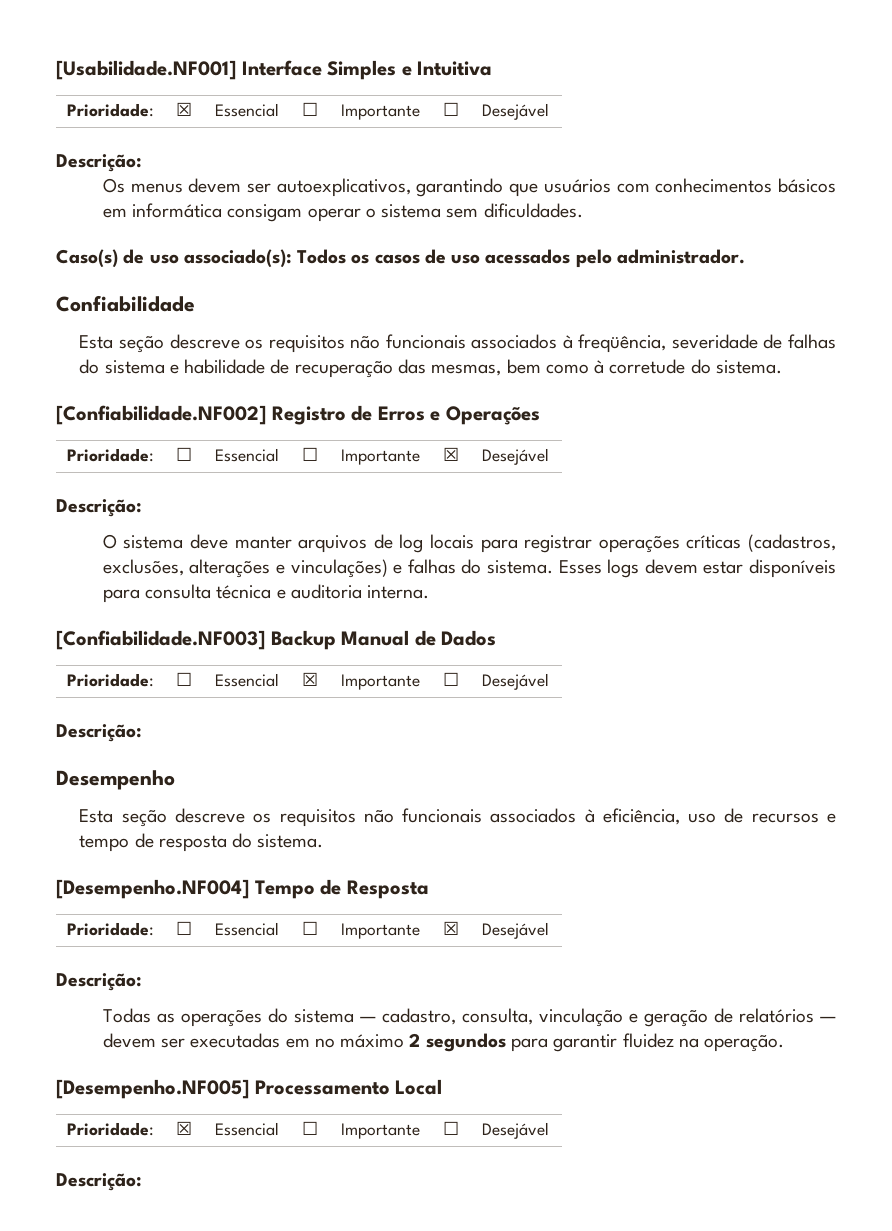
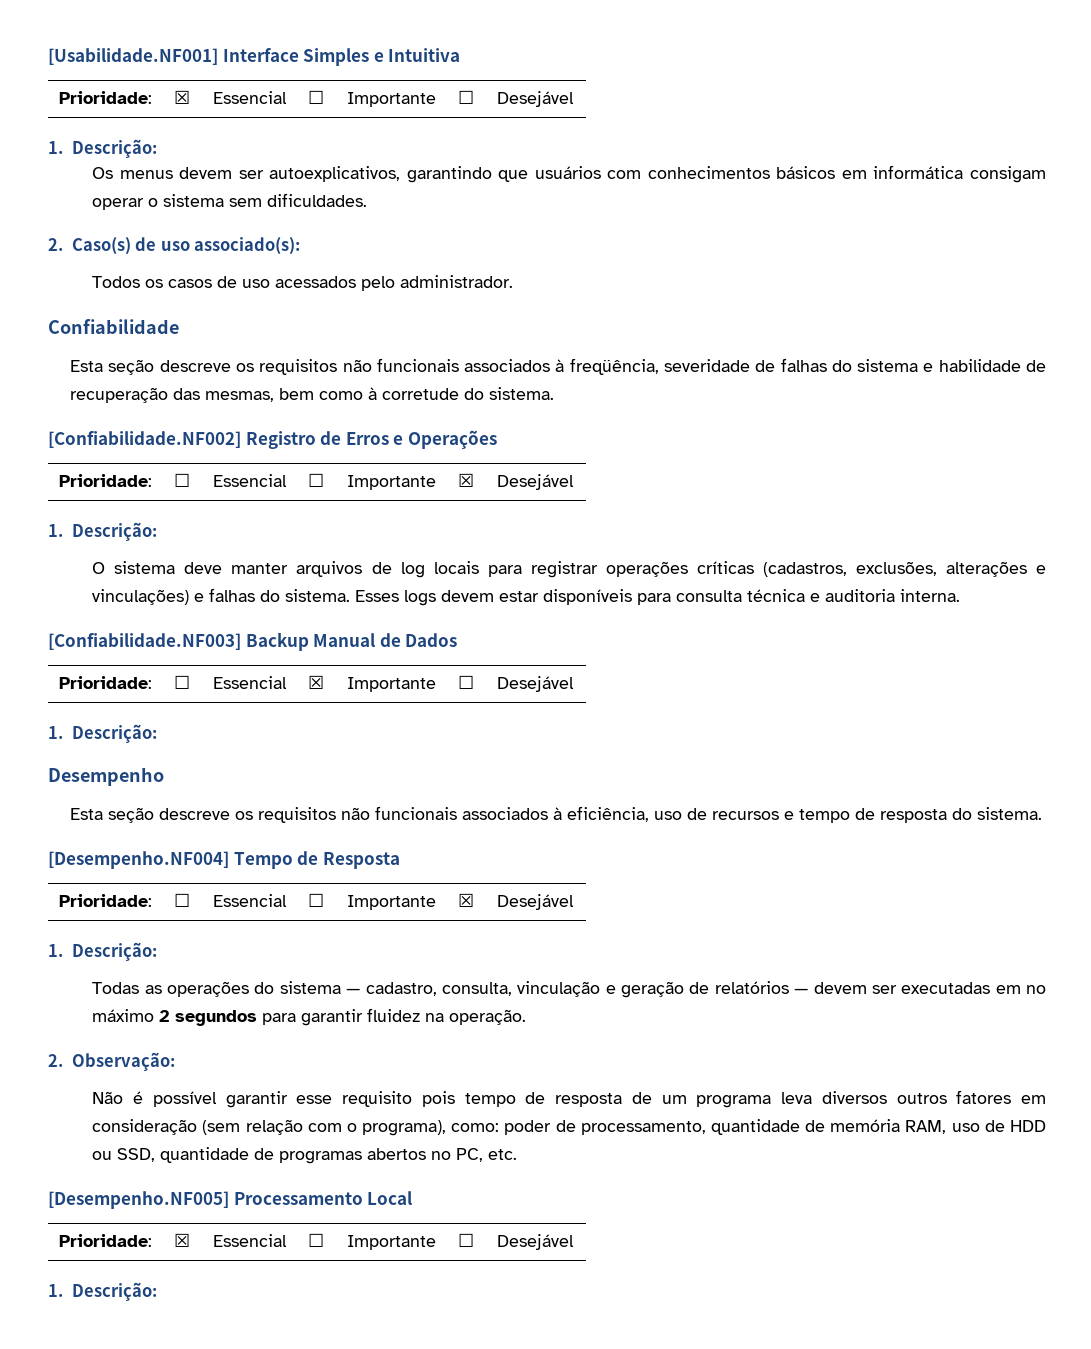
(549, 111) none -> [48,141,63,154] 1.
(583, 210) none -> [48,238,63,251] 2.
(292, 258) none -> (301, 246) //
(549, 456) none -> [48,524,63,537] 1.
(549, 681) none -> [48,726,63,739] 1.
(549, 930) none -> [48,944,63,957] 1.
(785, 1043) none -> [48,1052,175,1072] [92,1090,1046,1108] [92,1119,1046,1136] [92,1147,518,1164] // 2. Observação: // Não é possível garantir esse requisito pois tempo de resposta de um programa leva diversos outros fatores em consideração (sem relação com o programa), como: poder de processamento, quantidade de memória RAM, uso de HDD ou SSD, quantidade de programas abertos no PC, etc.
(549, 1130) none -> [48,1284,63,1297] 1.

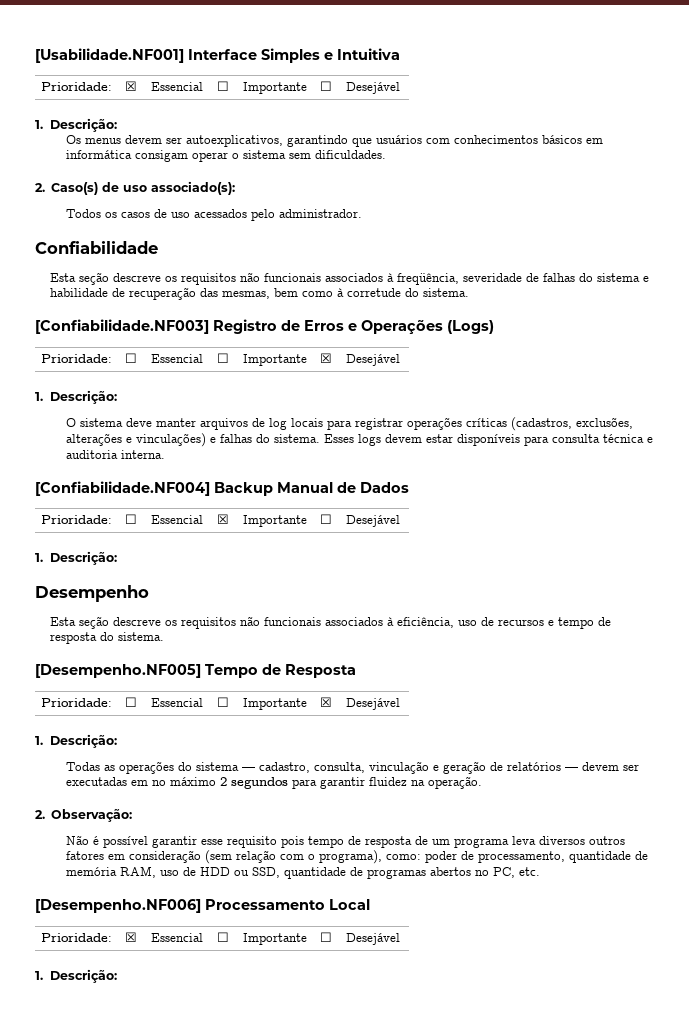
[48,431,241,448] [Confiabilidade.NF002] -> [35,319,209,334] [Confiabilidade.NF003]
(497, 440) none -> [447,320,494,334] (Logs)
[48,633,241,650] [Confiabilidade.NF003] -> [35,481,210,496] [Confiabilidade.NF004]
[48,851,229,869] [Desempenho.NF004] -> [35,664,201,678] [Desempenho.NF005]
[48,1191,229,1209] [Desempenho.NF005] -> [35,899,201,913] [Desempenho.NF006]

